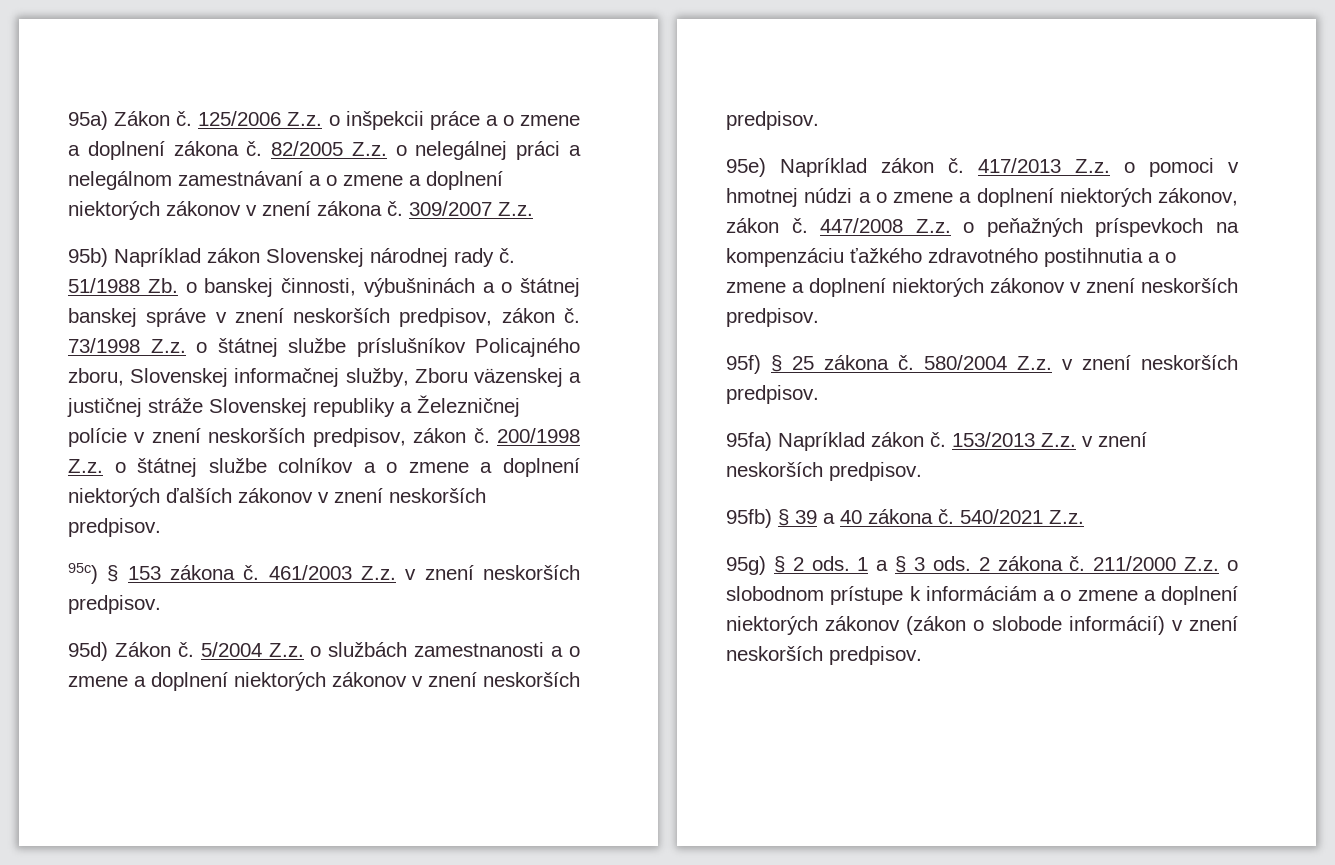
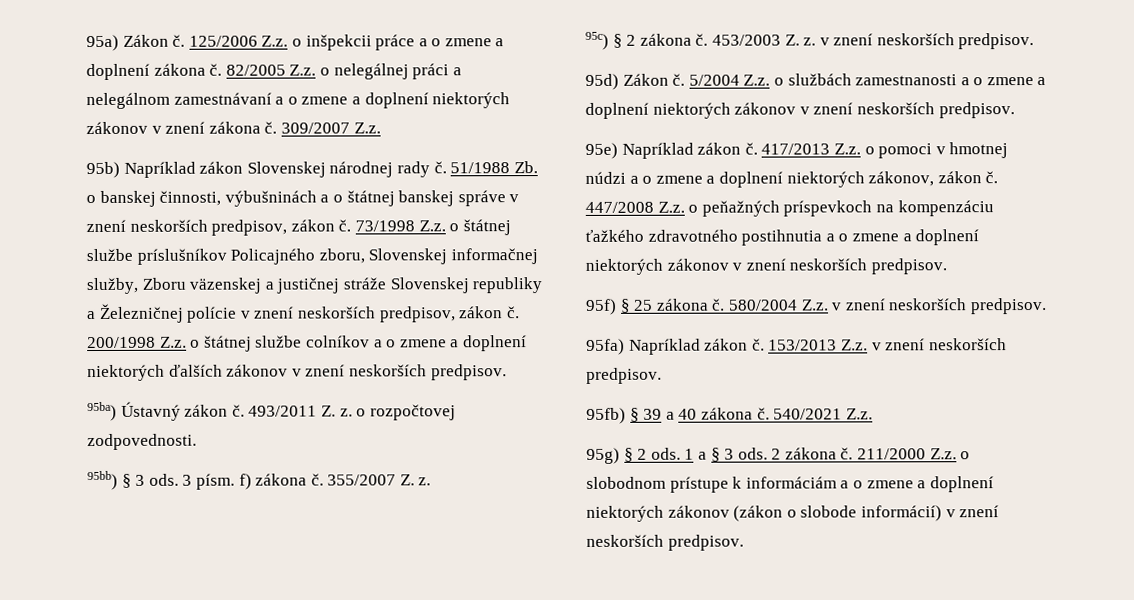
(161, 527) none -> [87,401,456,422] [87,433,197,451] [87,470,432,491] // 95ba) Ústavný zákon č. 493/2011 Z. z. o rozpočtovej zodpovednosti. // 95bb) § 3 ods. 3 písm. f) zákona č. 355/2007 Z. z.
[127,565,396,580] 153 zákona č. 461/2003 Z.z. -> [626,33,817,46] 2 zákona č. 453/2003 Z. z.

